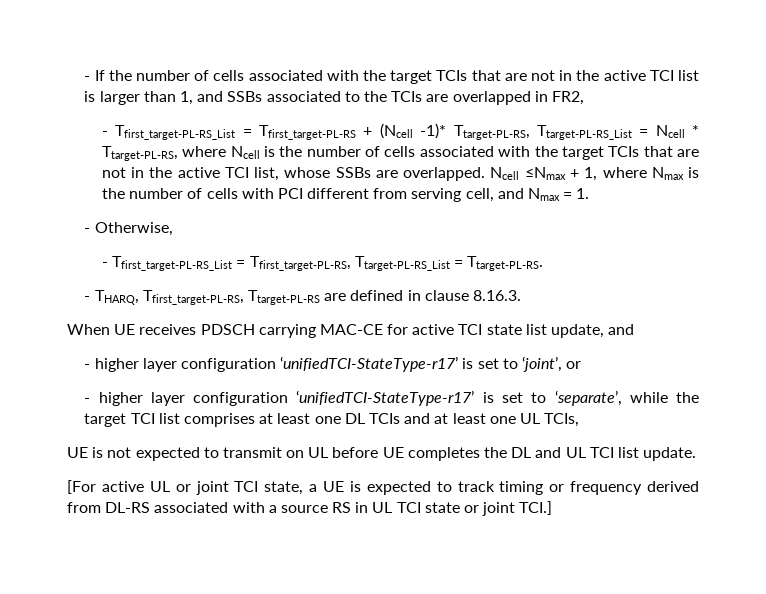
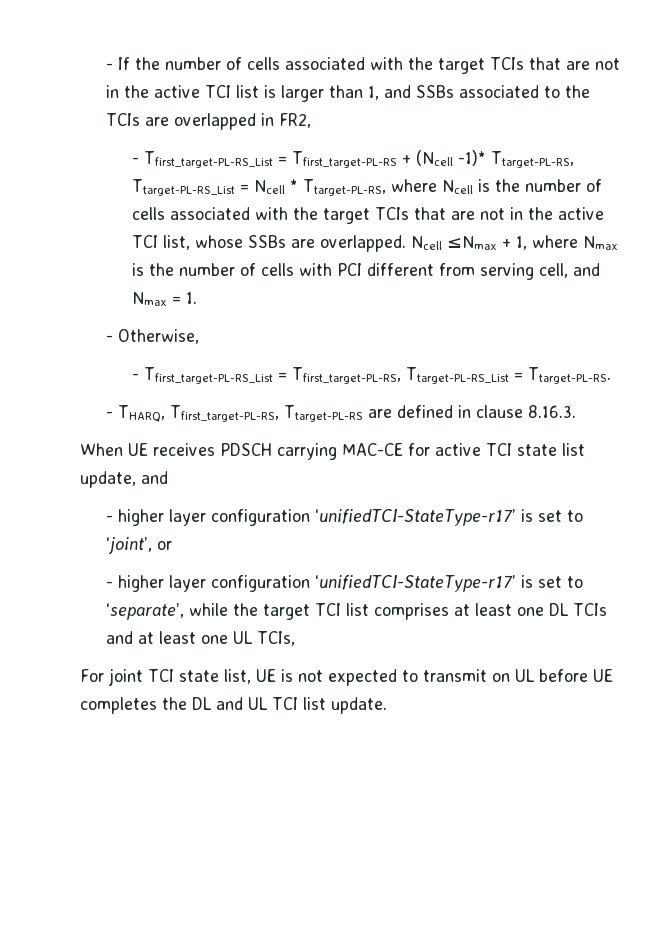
(580, 420) none -> [80,668,251,686] For joint TCI state list,
[67,480,699,495] [67,501,553,516] // [For active UL or joint TCI state, a UE is expected to track timing or frequency derived from DL-RS associated with a source RS in UL TCI state or joint TCI.] -> (387, 705) none

